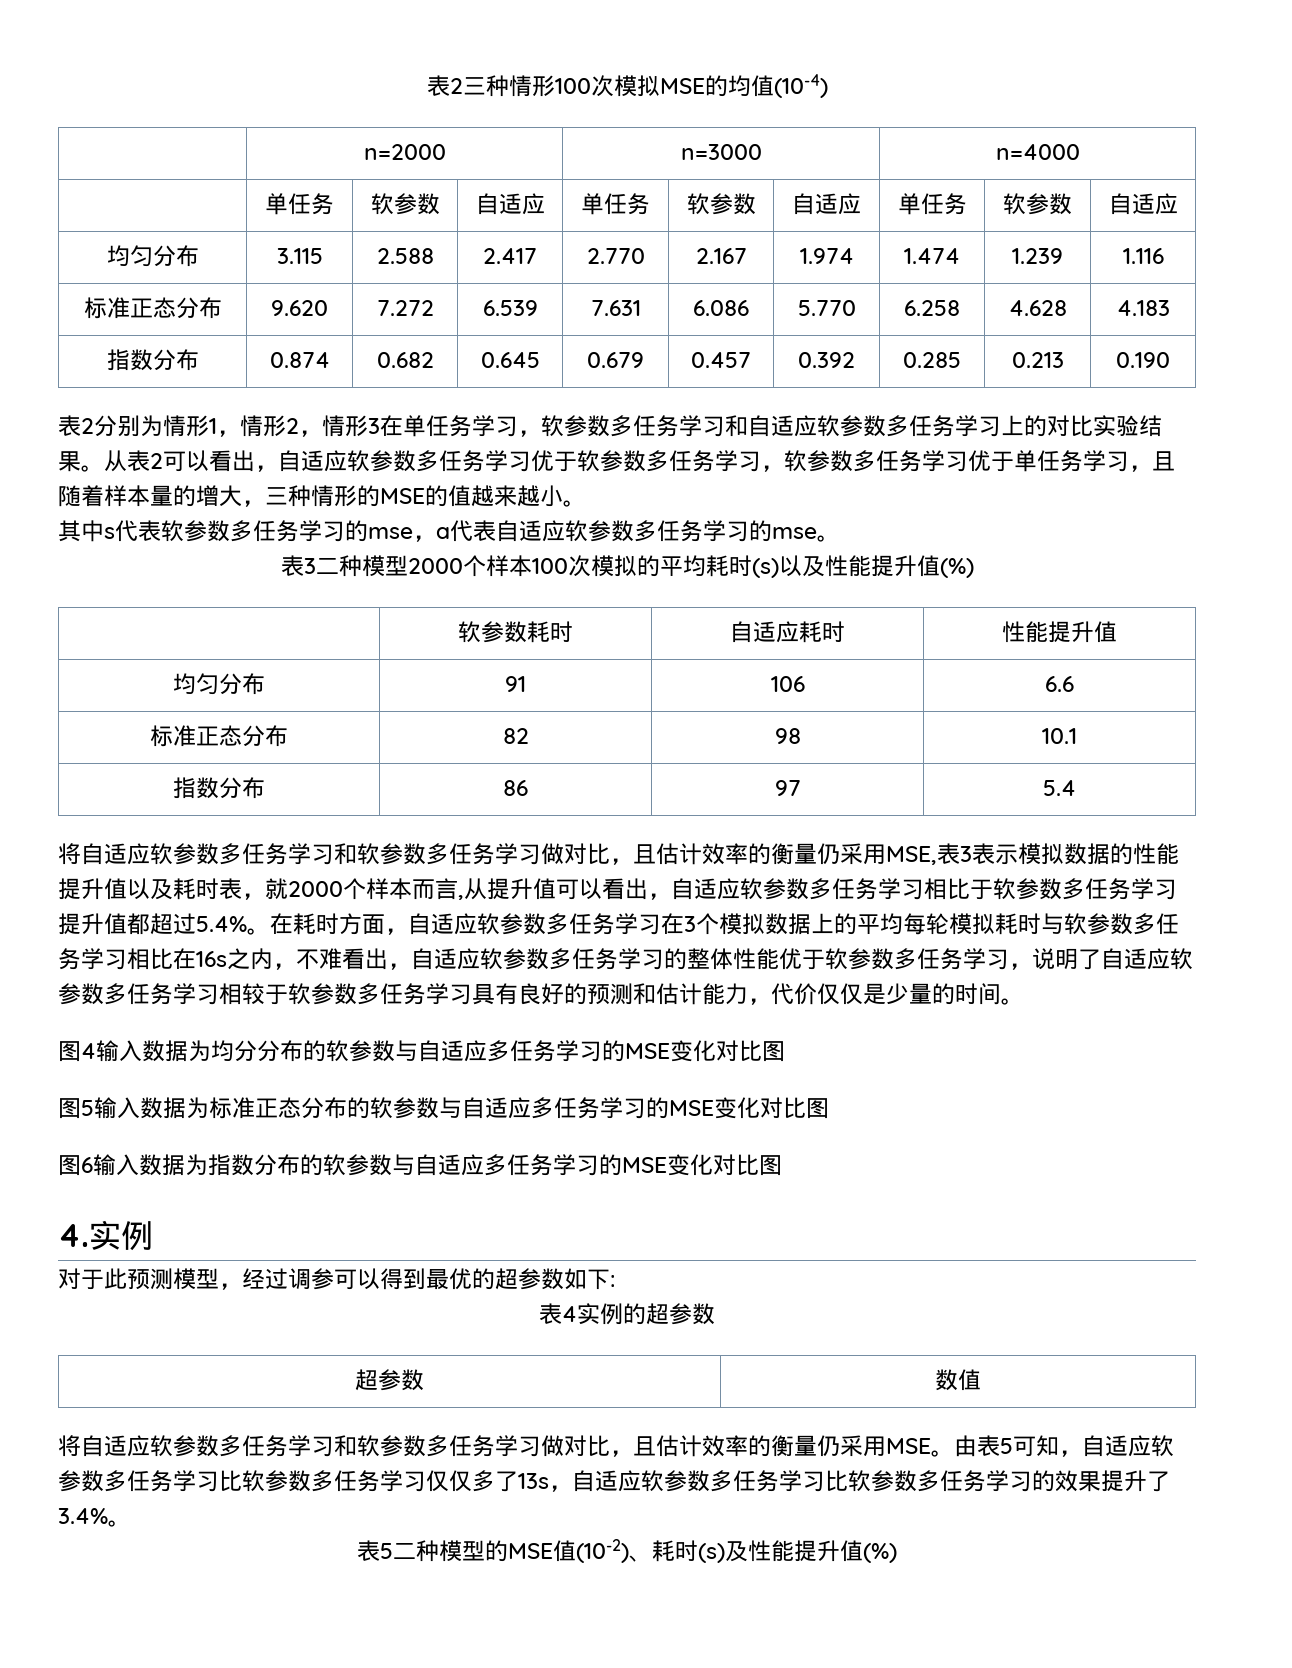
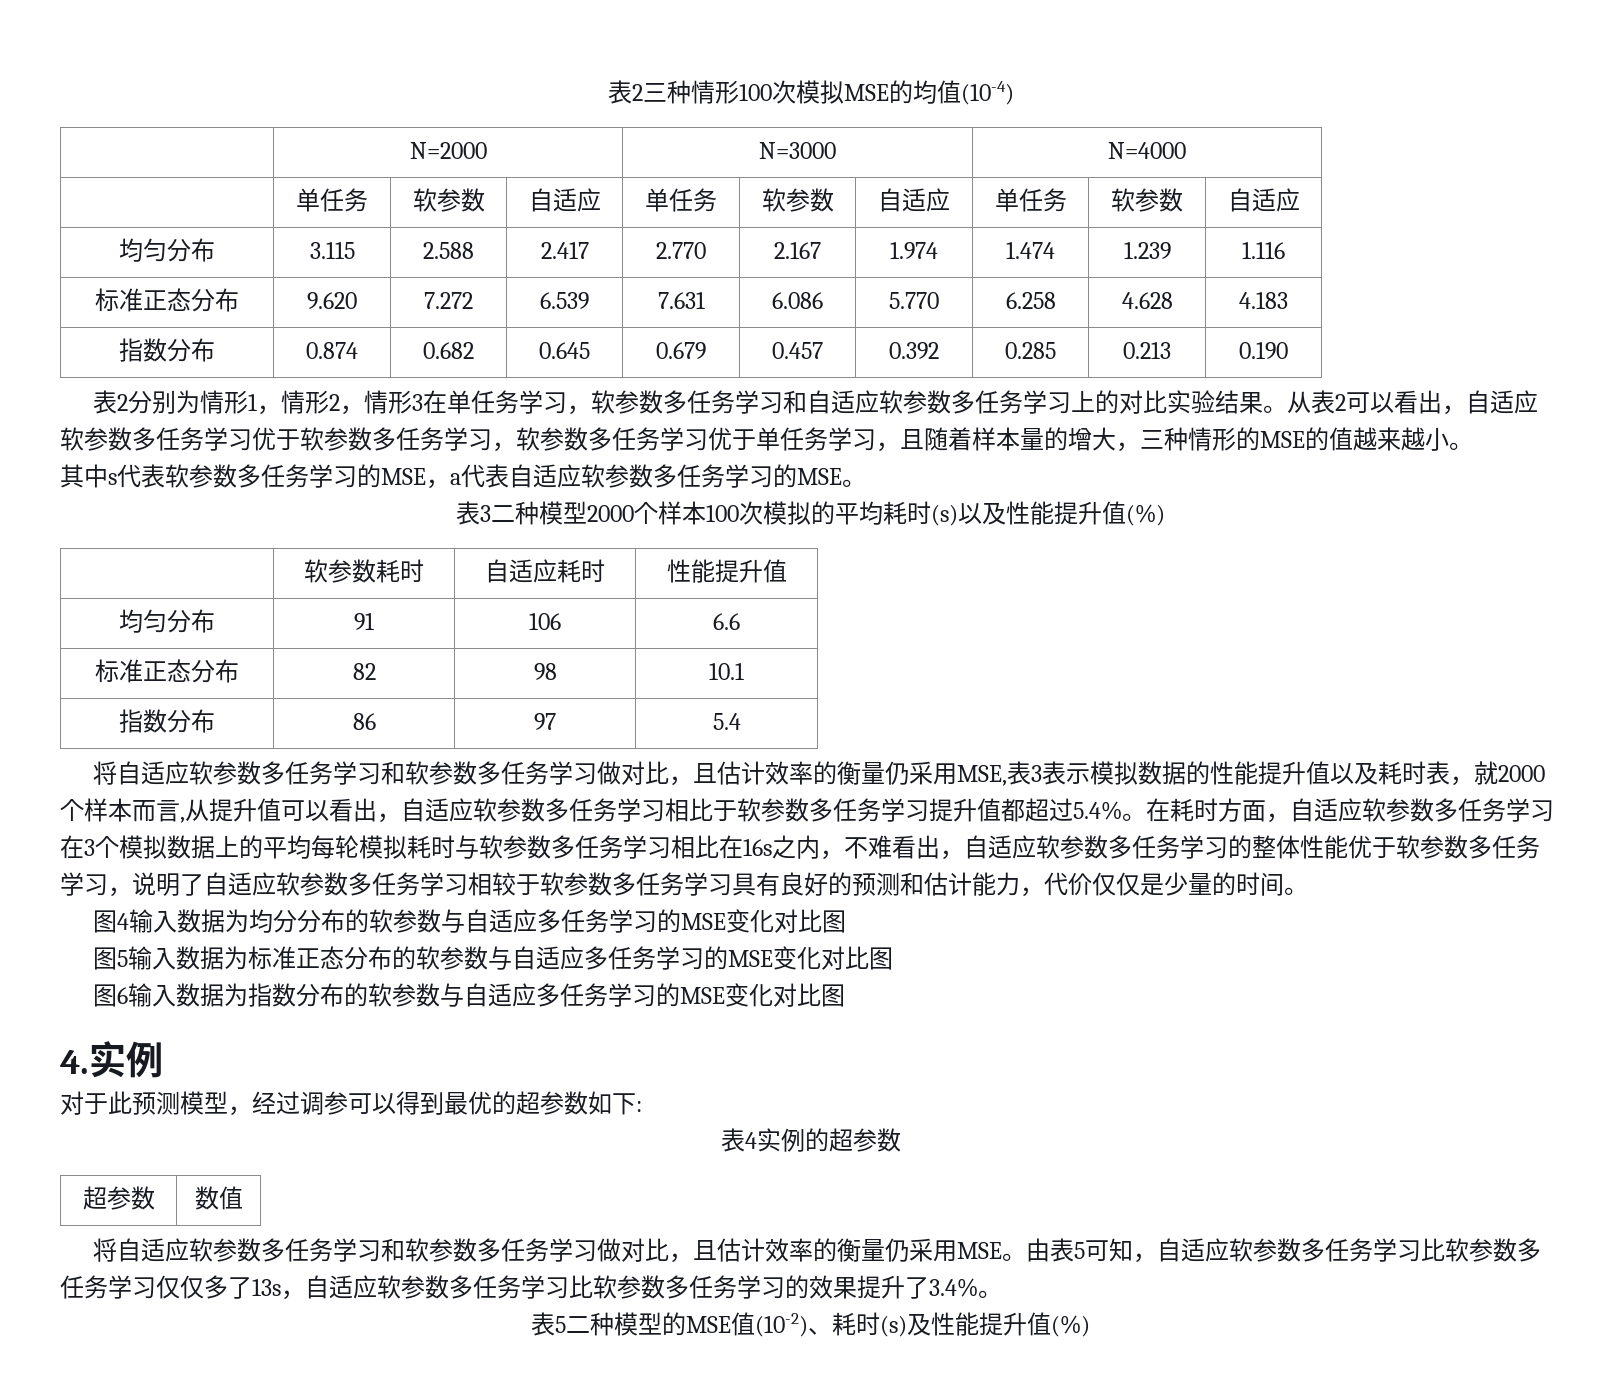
[363,144,446,160] [680,144,762,160] [995,144,1080,160] n=2000 | n=3000 | n=4000 -> [409,142,487,159] [759,142,836,159] [1108,142,1186,159] N=2000 | N=3000 | N=4000
[368,527,413,539] mse -> [381,468,426,485] MSE
[772,527,817,539] mse -> [797,468,842,485] MSE

